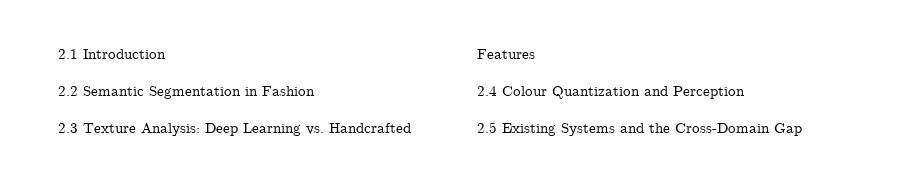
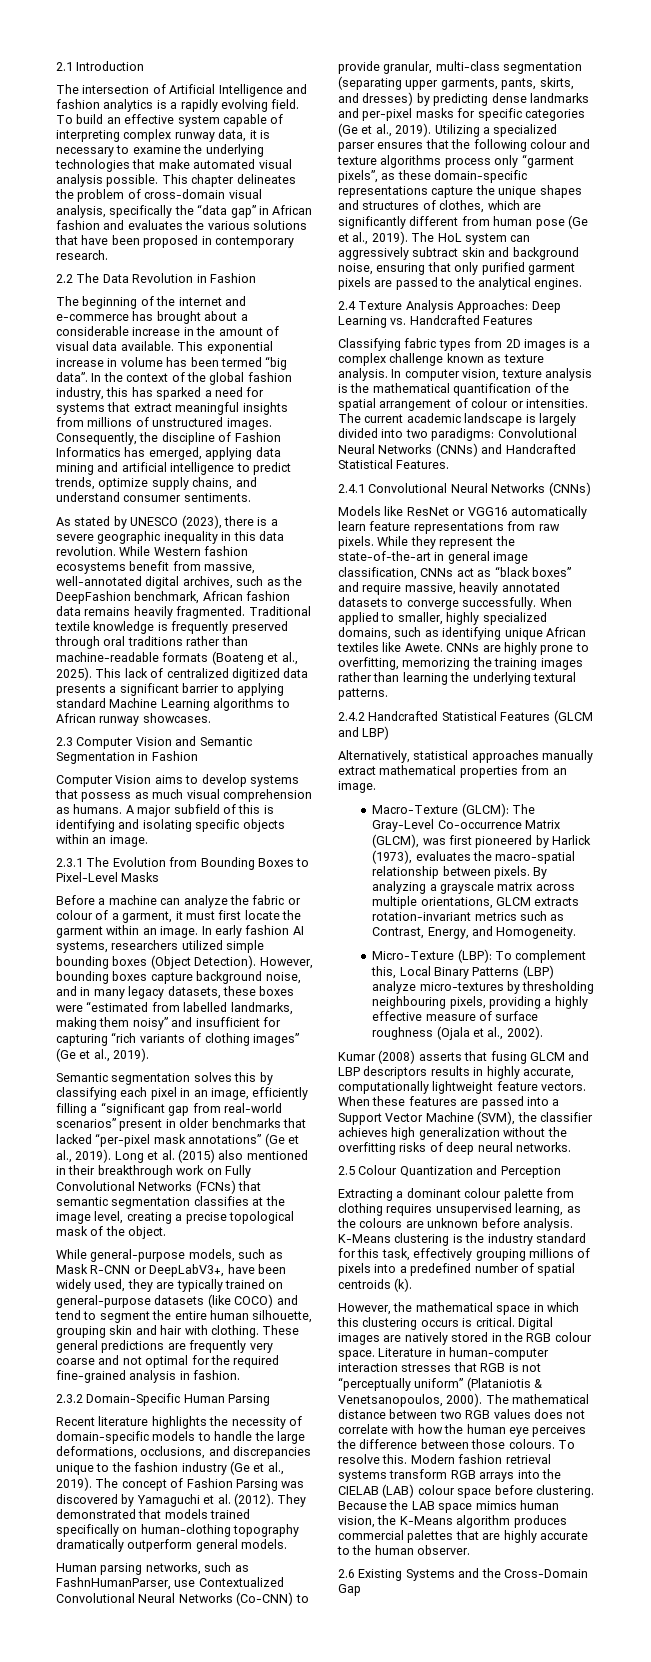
[58,86,315,99] [58,123,200,136] 2.2 Semantic Segmentation in Fashion // 2.3 Texture Analysis: -> [56,84,307,97] [56,99,300,112] [56,114,284,127] [56,129,270,142] [56,144,264,157] [55,159,292,172] [56,174,296,187] [55,189,262,202] [56,204,313,218] [56,220,307,230] [55,235,294,248] [56,250,108,260] [56,273,256,283] [56,296,246,309] [56,311,248,324] [56,326,279,336] [56,341,273,354] [56,356,288,370] [56,372,292,385] [56,387,265,400] [56,402,288,415] [56,417,272,430] [56,432,281,445] [56,447,281,460] [56,462,291,475] [55,477,257,490] [56,492,251,502] [56,515,278,529] [56,531,284,544] [56,546,249,556] [56,561,256,574] [56,576,302,589] [56,591,291,604] [56,606,311,619] [55,621,288,634] [55,636,248,649] [56,651,298,665] [56,667,309,681] [56,683,284,696] [56,698,290,711] [56,713,211,726] [56,736,252,749] [56,751,198,764] [56,774,299,787] [55,789,312,802] [56,804,274,817] [56,819,285,832] [56,834,148,847] [56,857,310,870] [56,872,160,882] [56,895,301,908] [56,910,301,923] [56,925,304,938] [56,940,265,953] [56,955,313,969] [56,971,301,984] [56,986,295,999] [56,1001,293,1015] [56,1017,281,1030] [56,1032,299,1046] [56,1048,150,1062] [56,1072,273,1085] [56,1087,309,1100] [56,1102,282,1116] [56,1118,306,1131] [56,1133,299,1147] [56,1149,308,1163] [56,1165,251,1178] [56,1180,262,1194] [56,1196,285,1209] [56,1211,294,1224] [56,1226,167,1239] [56,1249,283,1262] [56,1264,286,1277] [56,1279,284,1292] [56,1294,298,1308] [55,1310,313,1323] [56,1325,300,1338] [56,1340,273,1353] [56,1355,280,1368] [56,1370,241,1383] [56,1393,271,1406] [56,1416,302,1429] [56,1431,305,1444] [56,1446,312,1459] [56,1461,284,1475] [56,1477,305,1491] [56,1493,307,1507] [56,1509,251,1519] [56,1524,300,1537] [56,1539,288,1552] [56,1562,249,1575] [56,1577,284,1590] [56,1592,309,1606] [338,61,583,74] [338,76,574,90] [338,92,589,106] [338,108,585,121] [338,123,558,137] [338,139,591,152] [337,154,574,168] [338,170,528,183] [338,185,582,198] [338,200,541,213] [338,215,588,229] [338,231,531,245] [338,247,579,260] [338,262,575,275] [338,277,583,290] [338,300,529,313] The intersection of Artificial Intelligence and fashion analytics is a rapidly evolving field. To build an effective system capable of interpreting complex runway data, it is necessary to examine the underlying technologies that make automated visual analysis possible. This chapter delineates the problem of cross-domain visual analysis, specifically the “data gap” in African fashion and evaluates the various solutions that have been proposed in contemporary research. // 2.2 The Data Revolution in Fashion // The beginning of the internet and e-commerce has brought about a considerable increase in the amount of visual data available. This exponential increase in volume has been termed “big data”. In the context of the global fashion industry, this has sparked a need for systems that extract meaningful insights from millions of unstructured images. Consequently, the discipline of Fashion Informatics has emerged, applying data mining and artificial intelligence to predict trends, optimize supply chains, and understand consumer sentiments. // As stated by UNESCO (2023), there is a severe geographic inequality in this data revolution. While Western fashion ecosystems benefit from massive, well-annotated digital archives, such as the DeepFashion benchmark, African fashion data remains heavily fragmented. Traditional textile knowledge is frequently preserved through oral traditions rather than machine-readable formats (Boateng et al., 2025). This lack of centralized digitized data presents a significant barrier to applying standard Machine Learning algorithms to African runway showcases. // 2.3 Computer Vision and Semantic Segmentation in Fashion // Computer Vision aims to develop systems that possess as much visual comprehension as humans. A major subfield of this is identifying and isolating specific objects within an image. // 2.3.1 The Evolution from Bounding Boxes to Pixel-Level Masks // Before a machine can analyze the fabric or colour of a garment, it must first locate the garment within an image. In early fashion AI systems, researchers utilized simple bounding boxes (Object Detection). However, bounding boxes capture background noise, and in many legacy datasets, these boxes were “estimated from labelled landmarks, making them noisy” and insufficient for capturing “rich variants of clothing images” (Ge et al., 2019). // Semantic segmentation solves this by classifying each pixel in an image, efficiently filling a “significant gap from real-world scenarios” present in older benchmarks that lacked “per-pixel mask annotations” (Ge et al., 2019). Long et al. (2015) also mentioned in their breakthrough work on Fully Convolutional Networks (FCNs) that semantic segmentation classifies at the image level, creating a precise topological mask of the object. // While general-purpose models, such as Mask R-CNN or DeepLabV3+, have been widely used, they are typically trained on general-purpose datasets (like COCO) and tend to segment the entire human silhouette, grouping skin and hair with clothing. These general predictions are frequently very coarse and not optimal for the required fine-grained analysis in fashion. // 2.3.2 Domain-Specific Human Parsing // Recent literature highlights the necessity of domain-specific models to handle the large deformations, occlusions, and discrepancies unique to the fashion industry (Ge et al., 2019). The concept of Fashion Parsing was discovered by Yamaguchi et al. (2012). They demonstrated that models trained specifically on human-clothing topography dramatically outperform general models. // Human parsing networks, such as FashnHumanParser, use Contextualized Convolutional Neural Networks (Co-CNN) to provide granular, multi-class segmentation (separating upper garments, pants, skirts, and dresses) by predicting dense landmarks and per-pixel masks for specific categories (Ge et al., 2019). Utilizing a specialized parser ensures that the following colour and texture algorithms process only “garment pixels”, as these domain-specific representations capture the unique shapes and structures of clothes, which are significantly different from human pose (Ge et al., 2019). The HoL system can aggressively subtract skin and background noise, ensuring that only purified garment pixels are passed to the analytical engines. // 2.4 Texture Analysis Approaches:
[477,86,745,99] [477,122,497,133] 2.4 Colour Quantization and Perception // 2.5 -> [338,338,590,351] [338,353,544,366] [338,368,592,381] [338,383,569,396] [338,398,588,411] [338,413,576,426] [338,428,577,441] [338,443,576,457] [338,459,450,469] [338,482,591,496] [338,506,587,519] [338,521,560,534] [338,536,515,549] [338,551,529,564] [338,566,571,580] [338,582,560,595] [338,597,572,610] [338,612,547,625] [338,627,586,640] [337,642,589,655] [338,657,583,670] [338,672,576,685] [338,688,388,700] [338,710,593,724] [338,726,390,740] [338,750,594,763] [338,765,567,778] [338,781,376,793] [372,803,535,817] [372,819,560,832] [372,834,592,848] [372,850,576,864] [372,866,548,879] [372,881,575,894] [372,896,580,909] [372,911,565,921] [372,926,577,939] [372,949,587,963] [371,965,554,979] [372,981,595,994] [372,996,588,1009] [372,1011,539,1021] [372,1026,543,1040] [338,1050,590,1064] [338,1066,574,1079] [338,1081,587,1094] [338,1096,560,1109] [338,1111,593,1125] [338,1127,567,1140] [338,1142,571,1155] [338,1165,561,1178] [338,1188,574,1201] [338,1203,581,1216] [337,1218,573,1231] [338,1233,586,1246] [338,1248,591,1261] [338,1263,576,1276] [338,1278,413,1292] [338,1302,579,1315] [337,1317,553,1330] [338,1332,592,1345] [338,1347,550,1360] [338,1362,541,1372] [338,1377,543,1391] [338,1393,590,1407] [338,1409,586,1419] [338,1424,587,1437] [337,1439,575,1449] [338,1454,551,1464] [338,1469,561,1482] [338,1484,594,1498] [338,1500,559,1513] [338,1515,567,1528] [338,1530,588,1543] [337,1545,471,1555] [338,1569,355,1578] Classifying fabric types from 2D images is a complex challenge known as texture analysis. In computer vision, texture analysis is the mathematical quantification of the spatial arrangement of colour or intensities. The current academic landscape is largely divided into two paradigms: Convolutional Neural Networks (CNNs) and Handcrafted Statistical Features. // 2.4.1 Convolutional Neural Networks (CNNs) // Models like ResNet or VGG16 automatically learn feature representations from raw pixels. While they represent the state-of-the-art in general image classification, CNNs act as “black boxes” and require massive, heavily annotated datasets to converge successfully. When applied to smaller, highly specialized domains, such as identifying unique African textiles like Awete. CNNs are highly prone to overfitting, memorizing the training images rather than learning the underlying textural patterns. // 2.4.2 Handcrafted Statistical Features (GLCM and LBP) // Alternatively, statistical approaches manually extract mathematical properties from an image. // Macro-Texture (GLCM): The Gray-Level Co-occurrence Matrix (GLCM), was first pioneered by Harlick (1973), evaluates the macro-spatial relationship between pixels. By analyzing a grayscale matrix across multiple orientations, GLCM extracts rotation-invariant metrics such as Contrast, Energy, and Homogeneity. // Micro-Texture (LBP): To complement this, Local Binary Patterns (LBP) analyze micro-textures by thresholding neighbouring pixels, providing a highly effective measure of surface roughness (Ojala et al., 2002). // Kumar (2008) asserts that fusing GLCM and LBP descriptors results in highly accurate, computationally lightweight feature vectors. When these features are passed into a Support Vector Machine (SVM), the classifier achieves high generalization without the overfitting risks of deep neural networks. // 2.5 Colour Quantization and Perception // Extracting a dominant colour palette from clothing requires unsupervised learning, as the colours are unknown before analysis. K-Means clustering is the industry standard for this task, effectively grouping millions of pixels into a predefined number of spatial centroids (k). // However, the mathematical space in which this clustering occurs is critical. Digital images are natively stored in the RGB colour space. Literature in human-computer interaction stresses that RGB is not “perceptually uniform” (Plataniotis & Venetsanopoulos, 2000). The mathematical distance between two RGB values does not correlate with how the human eye perceives the difference between those colours. To resolve this. Modern fashion retrieval systems transform RGB arrays into the CIELAB (LAB) colour space before clustering. Because the LAB space mimics human vision, the K-Means algorithm produces commercial palettes that are highly accurate to the human observer. // 2.6

